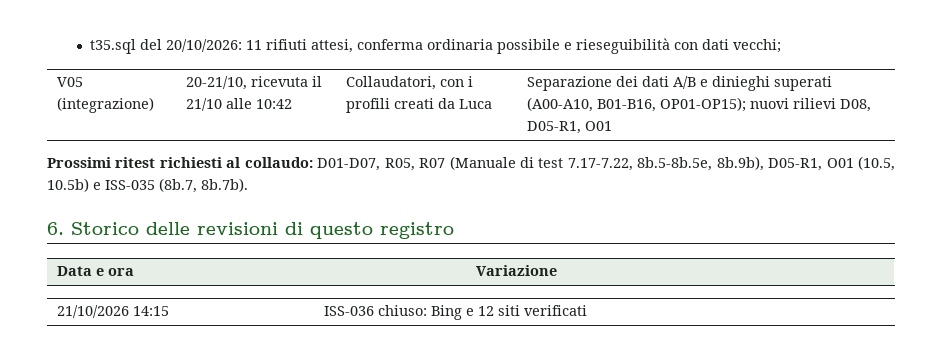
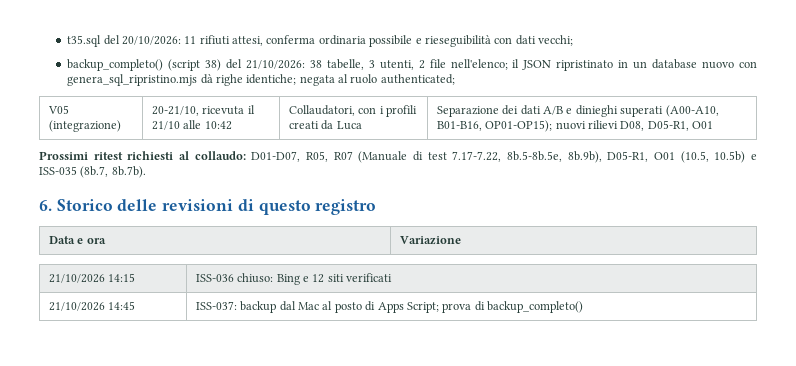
(781, 46) none -> [67,59,757,71] [67,74,455,86] // backup_completo() (script 38) del 21/10/2026: 38 tabelle, 3 utenti, 2 file nell'elenco; il JSON ripristinato in un database nuovo con genera_sql_ripristino.mjs dà righe identiche; negata al ruolo authenticated;
(588, 310) none -> [48,301,136,311] [195,301,584,313] // 21/10/2026 14:45 | ISS-037: backup dal Mac al posto di Apps Script; prova di backup_completo()

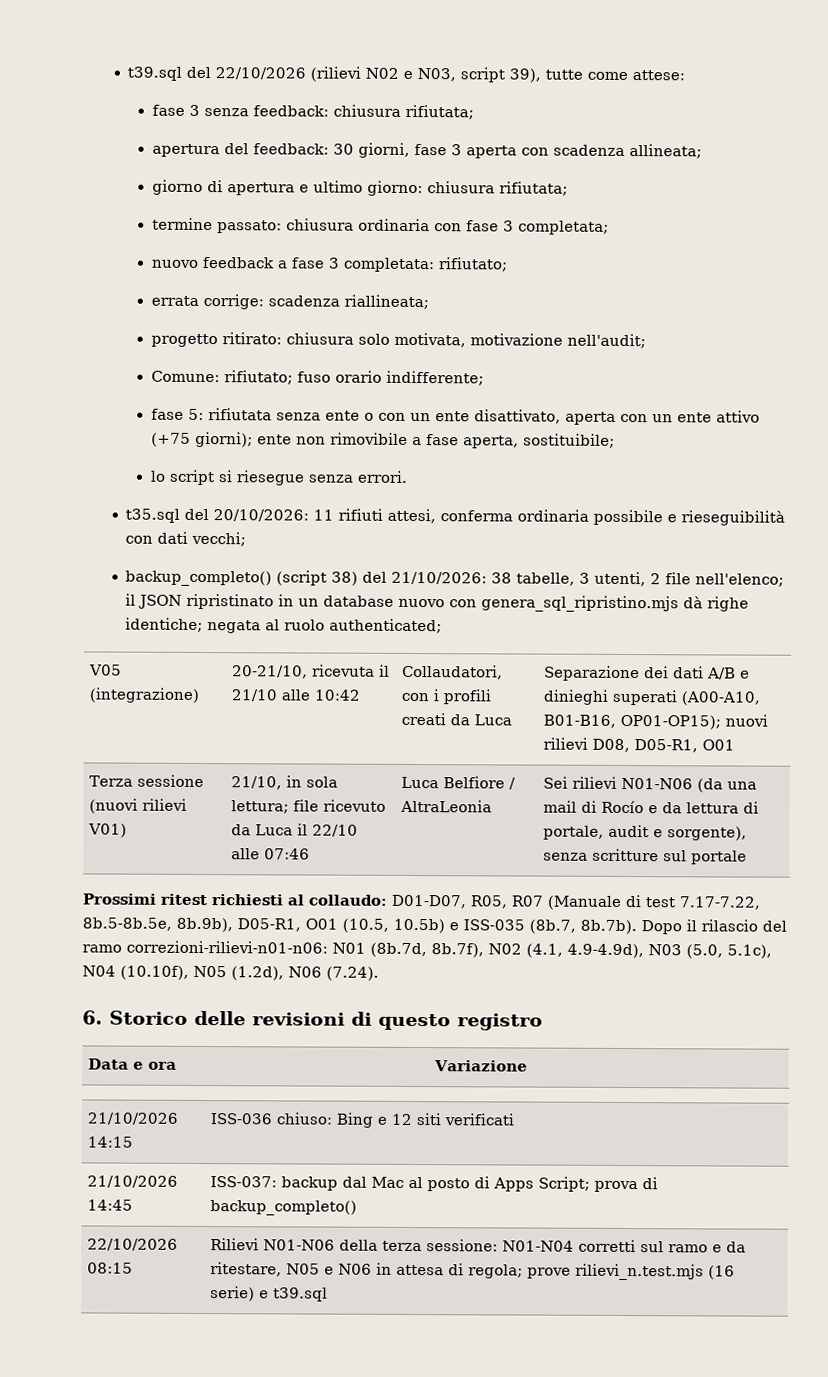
(67, 41) none -> [127,66,686,83] [151,104,474,120] [151,142,702,159] [151,179,568,197] [151,217,609,235] [150,256,508,273] [150,294,429,310] [150,332,646,349] [150,370,484,386] [150,408,760,425] [150,431,615,449] [149,469,408,486] t39.sql del 22/10/2026 (rilievi N02 e N03, script 39), tutte come attese: // fase 3 senza feedback: chiusura rifiutata; // apertura del feedback: 30 giorni, fase 3 aperta con scadenza allineata; // giorno di apertura e ultimo giorno: chiusura rifiutata; // termine passato: chiusura ordinaria con fase 3 completata; // nuovo feedback a fase 3 completata: rifiutato; // errata corrige: scadenza riallineata; // progetto ritirato: chiusura solo motivata, motivazione nell'audit; // Comune: rifiutato; fuso orario indifferente; // fase 5: rifiutata senza ente o con un ente disattivato, aperta con un ente attivo (+75 giorni); ente non rimovibile a fase aperta, sostituibile; // lo script si riesegue senza errori. //
(714, 125) none -> [89,774,205,788] [89,798,188,814] [88,823,128,838] [231,775,339,790] [231,799,387,814] [231,823,359,837] [231,848,311,860] [401,776,517,790] [400,799,493,813] [543,776,758,793] [543,800,760,814] [543,824,748,841] [543,848,748,865] // Terza sessione (nuovi rilievi V01) | 21/10, in sola lettura; file ricevuto da Luca il 22/10 alle 07:46 | Luca Belfiore / AltraLeonia | Sei rilievi N01-N06 (da una mail di Rocío e da lettura di portale, audit e sorgente), senza scritture sul portale
(146, 172) none -> [641,919,787,935] [82,940,772,959] [82,965,379,981] Dopo il rilascio del ramo correzioni-rilievi-n01-n06: N01 (8b.7d, 8b.7f), N02 (4.1, 4.9-4.9d), N03 (5.0, 5.1c), N04 (10.10f), N05 (1.2d), N06 (7.24).
(584, 307) none -> [87,1238,179,1251] [87,1262,134,1274] [210,1238,747,1253] [210,1262,736,1281] [210,1286,329,1302] // 22/10/2026 08:15 | Rilievi N01-N06 della terza sessione: N01-N04 corretti sul ramo e da ritestare, N05 e N06 in attesa di regola; prove rilievi_n.test.mjs (16 serie) e t39.sql

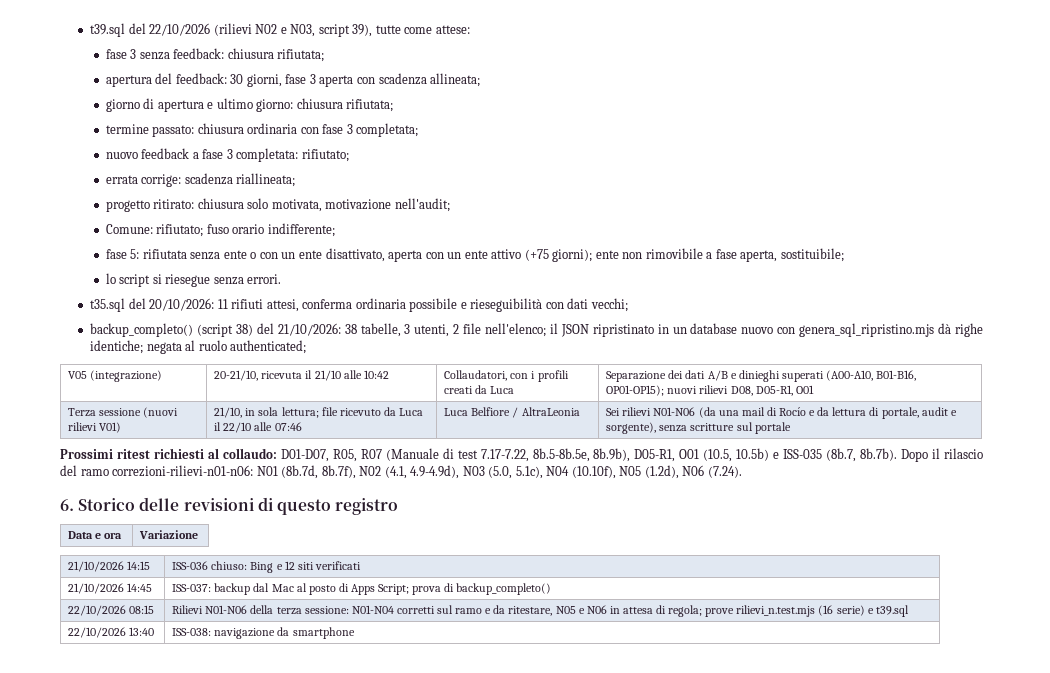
(329, 1294) none -> [68,627,155,638] [172,627,355,639] // 22/10/2026 13:40 | ISS-038: navigazione da smartphone

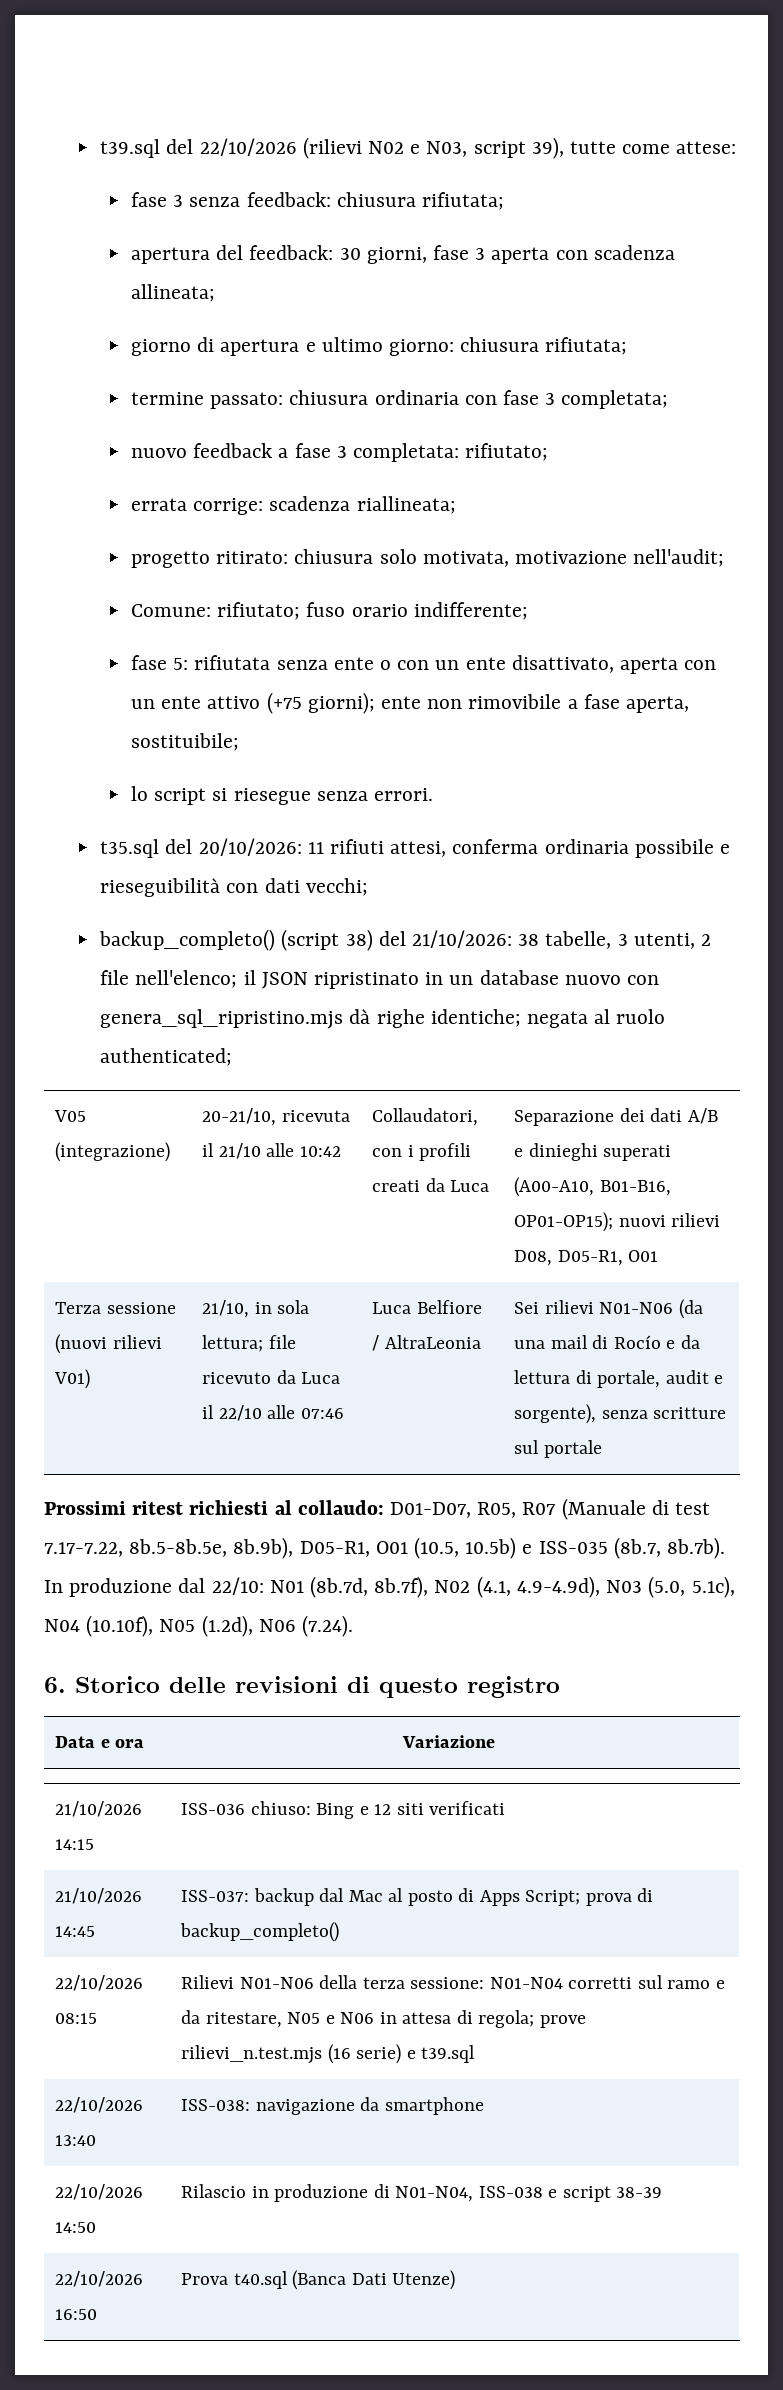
[901,448,984,462] [60,465,254,477] Dopo il rilascio del ramo correzioni-rilievi-n01-n06: -> [44,1577,264,1597] In produzione dal 22/10:
(355, 633) none -> [54,2184,143,2200] [54,2222,96,2233] [180,2184,663,2202] [54,2271,143,2287] [54,2309,97,2320] [180,2270,456,2290] // 22/10/2026 14:50 | Rilascio in produzione di N01-N04, ISS-038 e script 38-39 // 22/10/2026 16:50 | Prova t40.sql (Banca Dati Utenze)

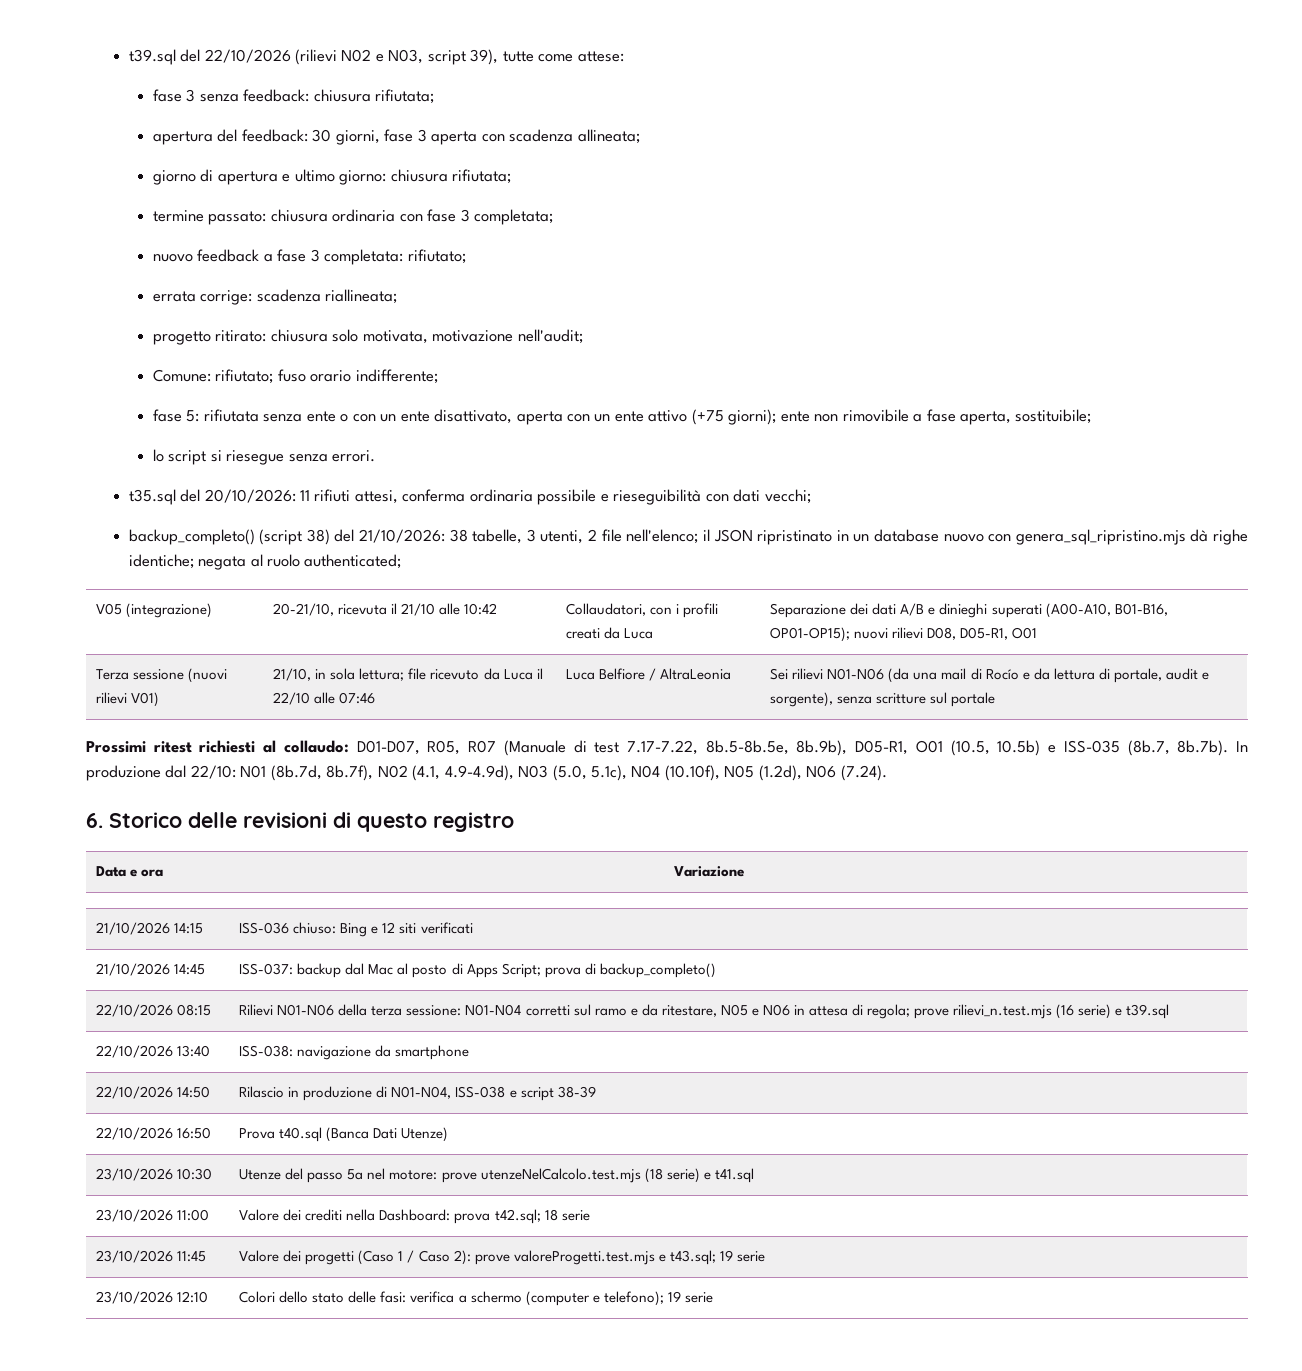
(456, 2280) none -> [96,1168,213,1181] [239,1168,754,1183] [96,1209,210,1222] [239,1209,590,1224] [96,1250,207,1263] [239,1250,765,1265] [96,1291,209,1304] [239,1291,713,1306] // 23/10/2026 10:30 | Utenze del passo 5a nel motore: prove utenzeNelCalcolo.test.mjs (18 serie) e t41.sql // 23/10/2026 11:00 | Valore dei crediti nella Dashboard: prova t42.sql; 18 serie // 23/10/2026 11:45 | Valore dei progetti (Caso 1 / Caso 2): prove valoreProgetti.test.mjs e t43.sql; 19 serie // 23/10/2026 12:10 | Colori dello stato delle fasi: verifica a schermo (computer e telefono); 19 serie

